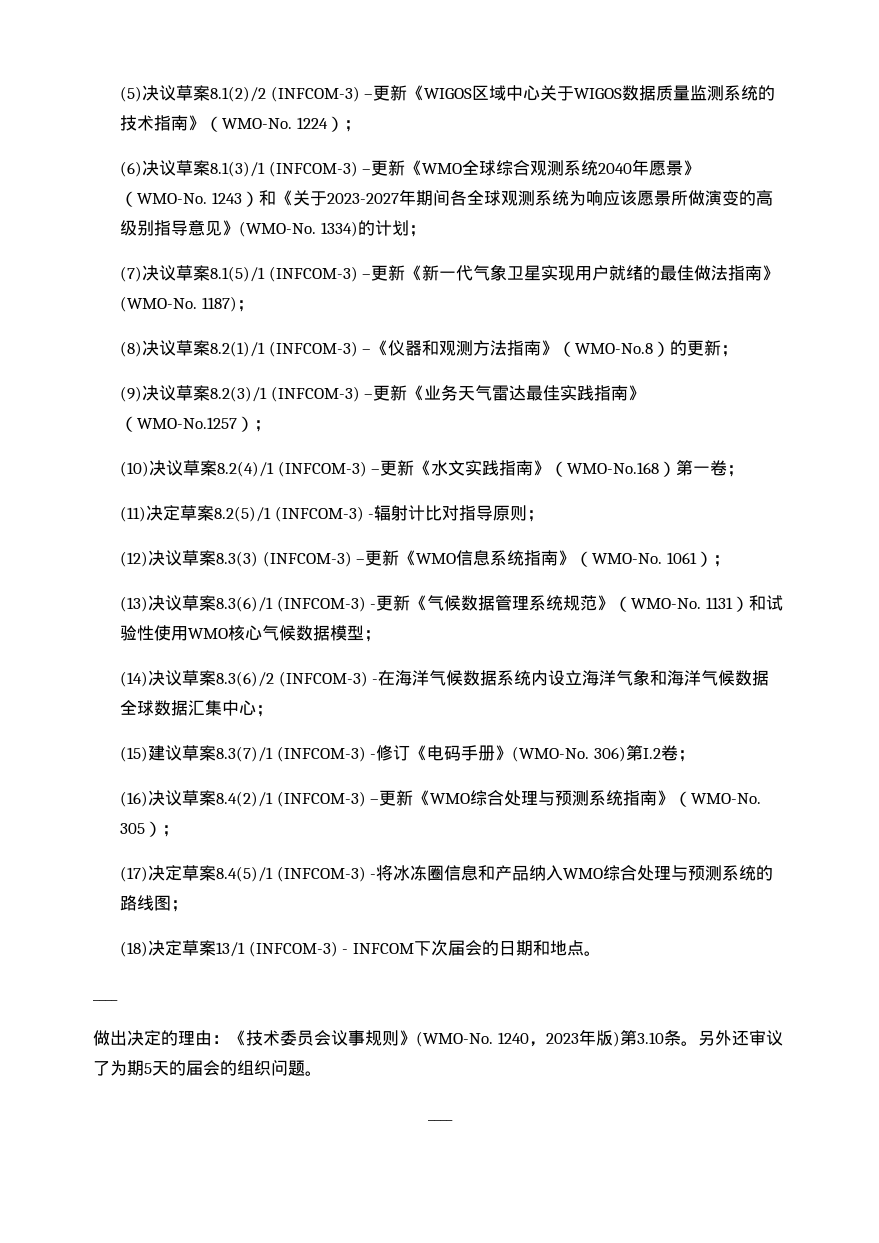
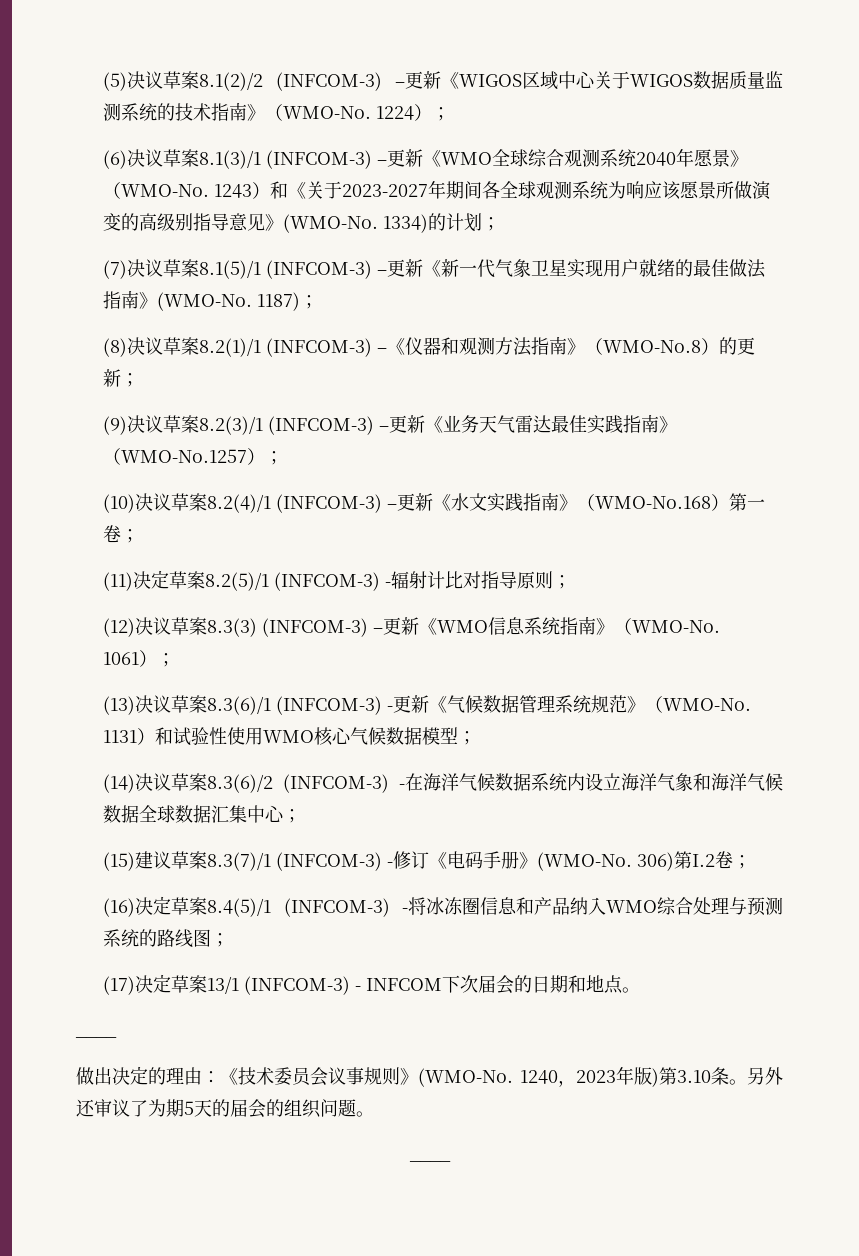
[164,790,762,807] [119,821,179,837] [119,865,165,882] 议草案8.4(2)/1 (INFCOM-3) –更新《WMO综合处理与预测系统指南》（WMO-No. 305）； // (17)决 -> (154, 906) none
[119,941,148,957] (18) -> [103,976,136,995] (17)

